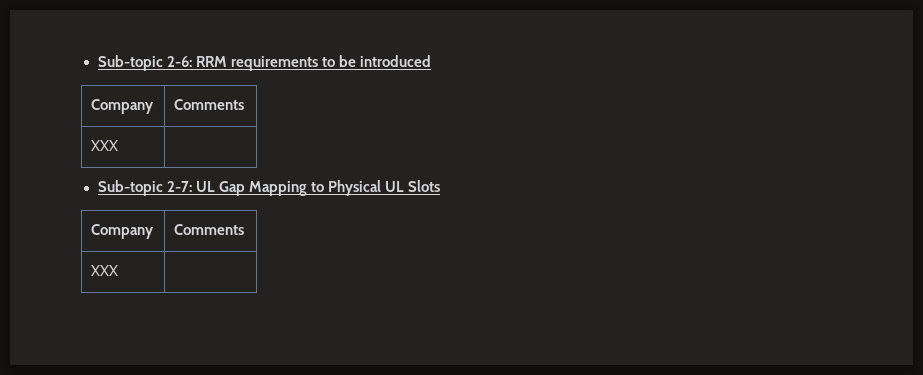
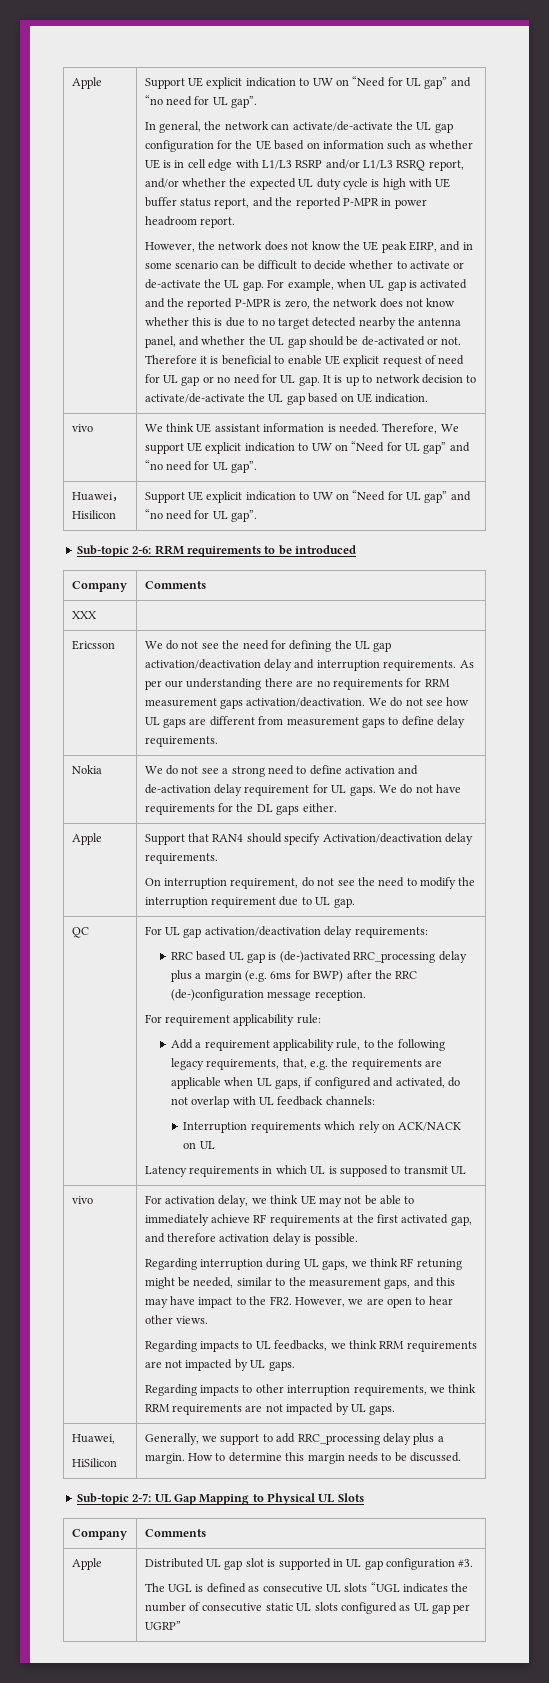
(97, 63) none -> [71,77,102,89] [144,76,471,89] [144,95,258,108] [144,121,453,133] [144,140,474,152] [144,159,464,171] [144,178,451,190] [144,197,427,209] [144,216,236,228] [144,241,473,253] [144,260,465,270] [144,279,468,291] [144,298,456,310] [144,317,462,329] [144,336,462,348] [144,355,465,367] [144,374,477,386] [144,393,429,405] [71,424,93,432] [144,423,459,434] [144,441,470,454] [144,460,258,473] [71,492,125,502] [71,510,116,519] [144,490,471,503] [144,509,258,522] Apple | Support UE explicit indication to UW on “Need for UL gap” and “no need for UL gap”. // In general, the network can activate/de-activate the UL gap configuration for the UE based on information such as whether UE is in cell edge with L1/L3 RSRP and/or L1/L3 RSRQ report, and/or whether the expected UL duty cycle is high with UE buffer status report, and the reported P-MPR in power headroom report. // However, the network does not know the UE peak EIRP, and in some scenario can be difficult to decide whether to activate or de-activate the UL gap. For example, when UL gap is activated and the reported P-MPR is zero, the network does not know whether this is due to no target detected nearby the antenna panel, and whether the UL gap should be de-activated or not. Therefore it is beneficial to enable UE explicit request of need for UL gap or no need for UL gap. It is up to network decision to activate/de-activate the UL gap based on UE indication. // vivo | We think UE assistant information is needed. Therefore, We support UE explicit indication to UW on “Need for UL gap” and “no need for UL gap”. // Huawei，Hisilicon | Support UE explicit indication to UW on “Need for UL gap” and “no need for UL gap”. //
(119, 145) none -> [71,640,115,650] [144,640,392,652] [144,659,474,671] [144,678,450,690] [144,697,470,709] [144,716,466,728] [144,736,218,747] [71,765,102,774] [144,765,419,777] [144,784,462,796] [144,803,337,815] [71,833,102,845] [144,833,473,845] [144,853,218,864] [144,877,476,889] [144,896,355,908] [71,927,89,938] [144,926,428,938] [170,951,467,963] [170,970,418,982] [170,989,366,1001] [144,1014,321,1026] [170,1039,445,1051] [170,1058,443,1070] [170,1077,460,1089] [170,1096,375,1108] [183,1121,462,1133] [183,1141,215,1149] [144,1165,467,1177] [71,1196,93,1204] [144,1195,415,1207] [144,1214,472,1226] [144,1233,358,1245] [144,1258,462,1270] [144,1277,456,1289] [144,1296,453,1308] [144,1315,209,1324] [144,1340,477,1352] [144,1359,295,1371] [144,1384,477,1396] [144,1403,396,1415] [71,1434,115,1444] [71,1458,117,1467] [144,1433,444,1445] [144,1452,462,1464] // Ericsson | We do not see the need for defining the UL gap activation/deactivation delay and interruption requirements. As per our understanding there are no requirements for RRM measurement gaps activation/deactivation. We do not see how UL gaps are different from measurement gaps to define delay requirements. // Nokia | We do not see a strong need to define activation and de-activation delay requirement for UL gaps. We do not have requirements for the DL gaps either. // Apple | Support that RAN4 should specify Activation/deactivation delay requirements. // On interruption requirement, do not see the need to modify the interruption requirement due to UL gap. // QC | For UL gap activation/deactivation delay requirements: // RRC based UL gap is (de-)activated RRC_processing delay plus a margin (e.g. 6ms for BWP) after the RRC (de-)configuration message reception. // For requirement applicability rule: // Add a requirement applicability rule, to the following legacy requirements, that, e.g. the requirements are applicable when UL gaps, if configured and activated, do not overlap with UL feedback channels: // Interruption requirements which rely on ACK/NACK on UL // Latency requirements in which UL is supposed to transmit UL // vivo | For activation delay, we think UE may not be able to immediately achieve RF requirements at the first activated gap, and therefore activation delay is possible. // Regarding interruption during UL gaps, we think RF retuning might be needed, similar to the measurement gaps, and this may have impact to the FR2. However, we are open to hear other views. // Regarding impacts to UL feedbacks, we think RRM requirements are not impacted by UL gaps. // Regarding impacts to other interruption requirements, we think RRM requirements are not impacted by UL gaps. // Huawei, // HiSilicon | Generally, we support to add RRC_processing delay plus a margin. How to determine this margin needs to be discussed.
[91,265,119,276] XXX | -> [71,1558,102,1570] [144,1558,474,1570] [144,1582,469,1593] [144,1602,471,1614] [144,1621,181,1630] Apple | Distributed UL gap slot is supported in UL gap configuration #3. // The UGL is defined as consecutive UL slots “UGL indicates the number of consecutive static UL slots configured as UL gap per UGRP”

